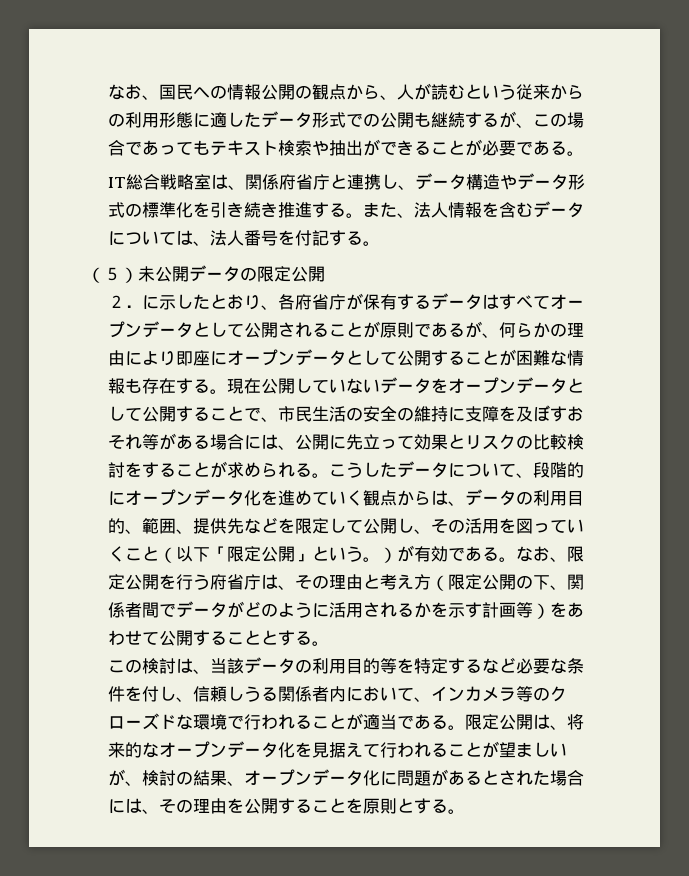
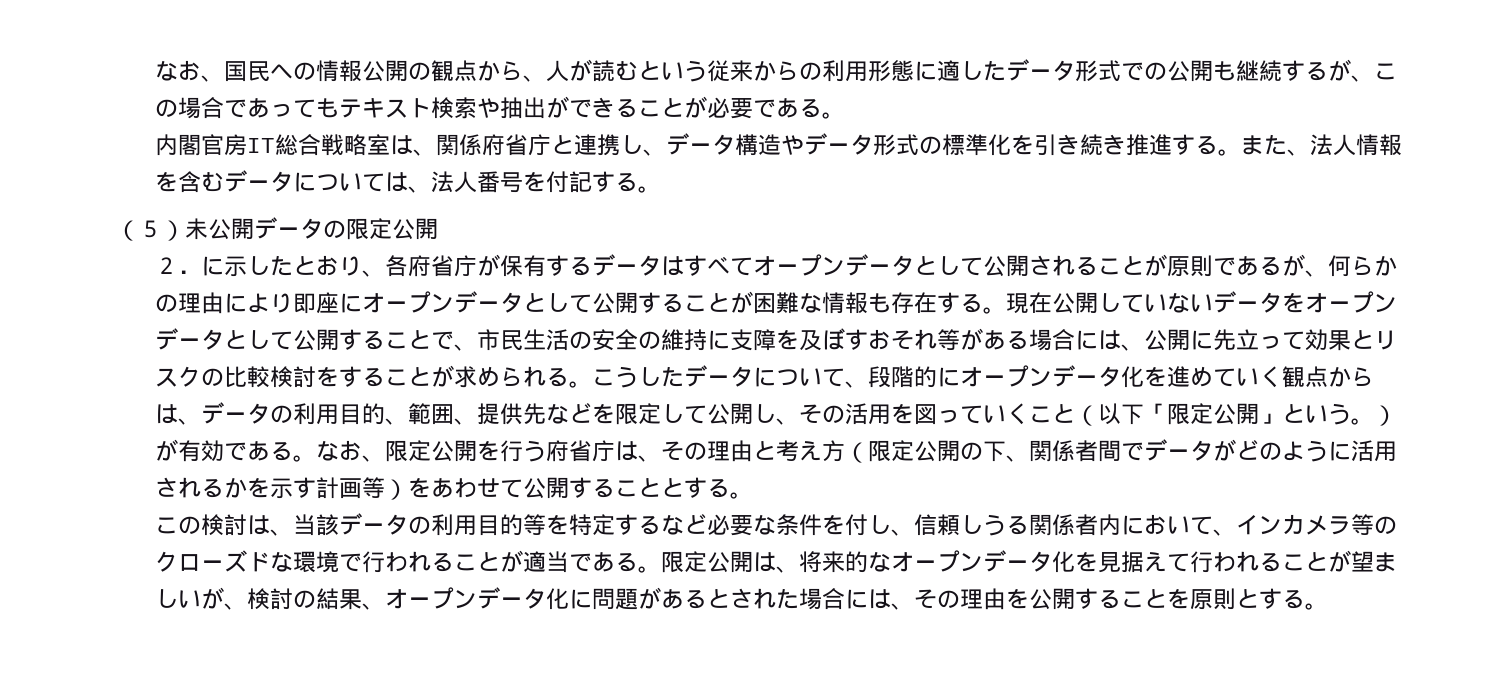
(585, 153) none -> [154,134,247,156] 内閣官房

